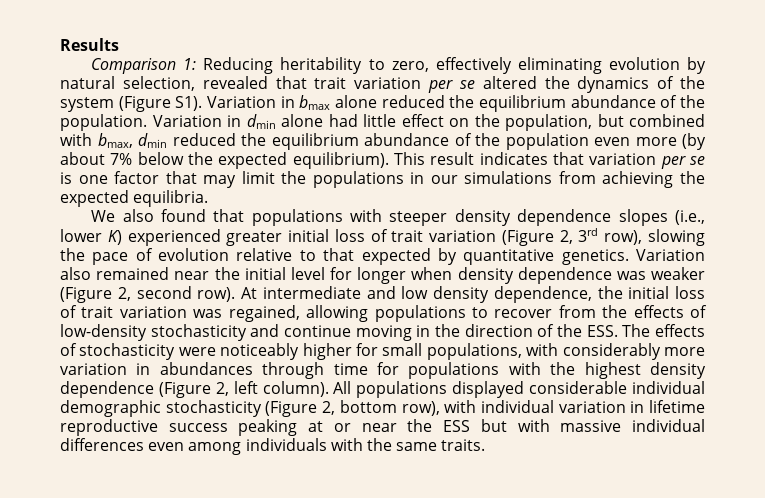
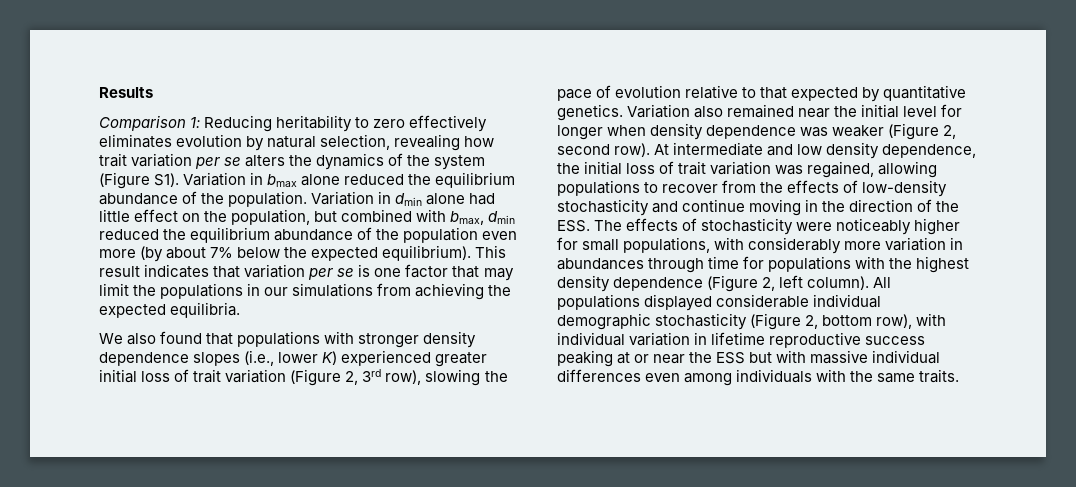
[391,57,602,74] zero, effectively eliminating -> [373,115,488,132] [99,134,172,148] zero effectively eliminates
[202,76,307,89] revealed that -> [394,134,495,151] revealing how
[482,76,537,89] altered -> [245,155,286,167] alters
[389,211,448,226] steeper -> [358,333,420,348] stronger

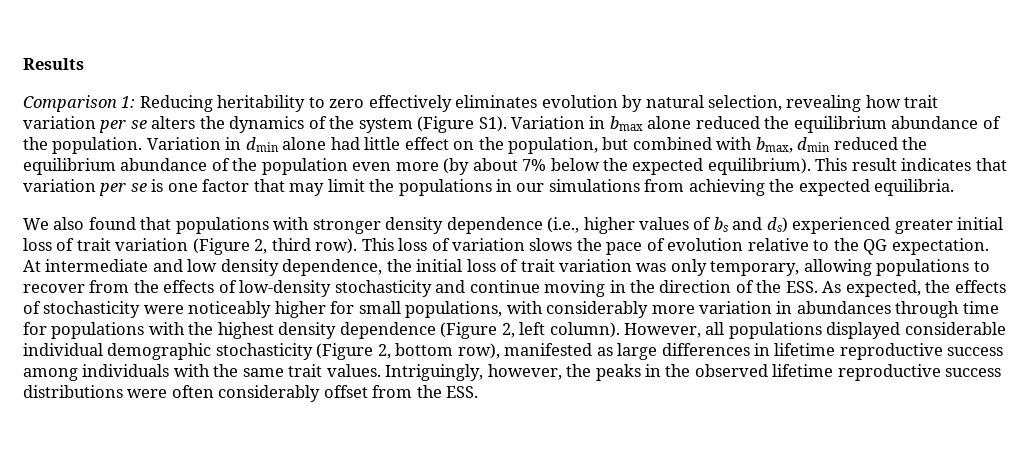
[193,350,338,366] slopes (i.e., lower K) -> [547,217,788,234] (i.e., higher values of bs and ds)
[362,369,481,386] 3rd row), slowing -> [271,238,573,254] third row). This loss of variation slows
[760,85,967,102] [557,104,963,121] [557,123,957,140] [557,143,651,157] that expected by quantitative genetics. Variation also remained near the initial level for longer when density dependence was weaker (Figure 2, second row). -> [833,238,989,255] the QG expectation.
[807,161,875,178] regained, -> [670,259,800,276] only temporary,
[594,220,623,231] The -> [822,280,951,297] As expected, the
[873,277,892,288] All -> [624,322,725,338] However, all
[916,313,947,326] [557,332,926,348] [557,350,941,367] [557,369,681,382] with individual variation in lifetime reproductive success peaking at or near the ESS but with massive individual differences even -> [504,343,1004,360] manifested as large differences in lifetime reproductive success
[919,369,960,383] traits. -> [288,364,1002,381] [23,385,479,402] trait values. Intriguingly, however, the peaks in the observed lifetime reproductive success distributions were often considerably offset from the ESS.

